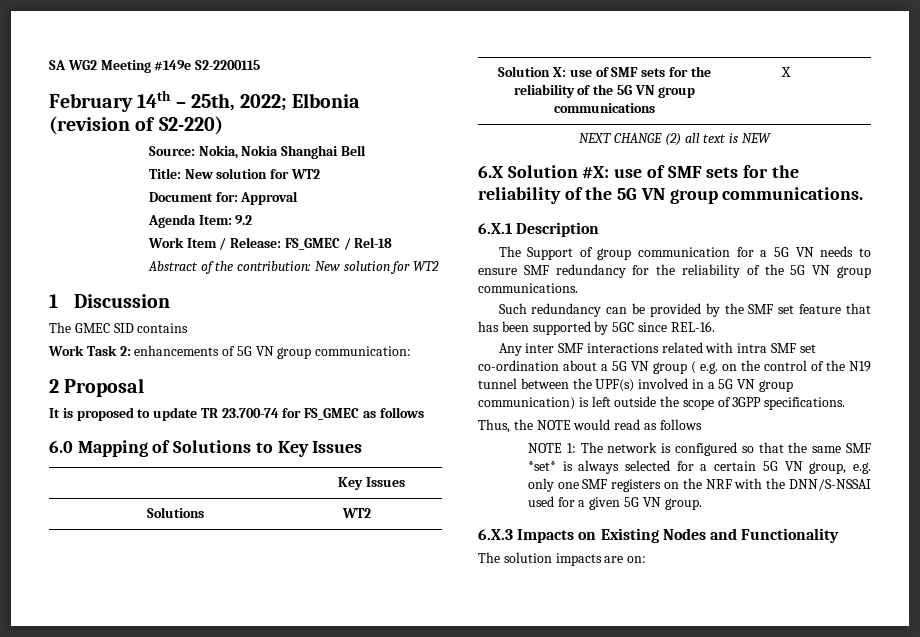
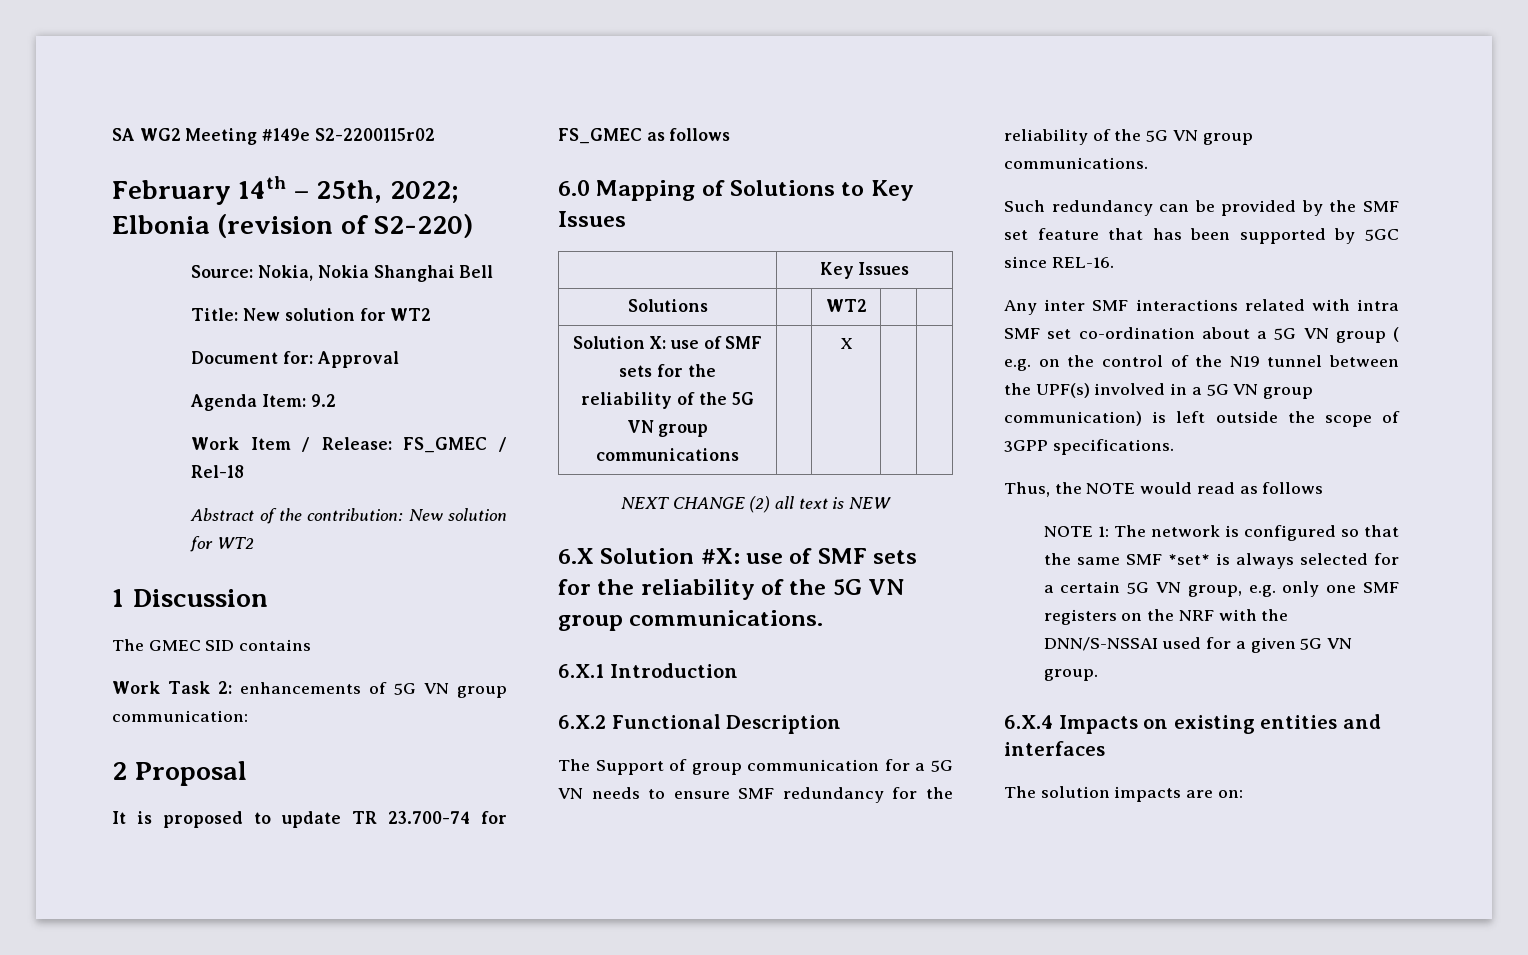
[195,60,261,70] S2-2200115 -> [314,128,435,141] S2-2200115r02
(512, 228) none -> [609,663,738,678] [558,714,721,729] Introduction // 6.X.2 Functional
[478,529,513,540] 6.X.3 -> [1004,715,1053,729] 6.X.4
[600,528,840,543] Existing Nodes and Functionality -> [1173,714,1381,734] [1004,741,1105,756] existing entities and interfaces

